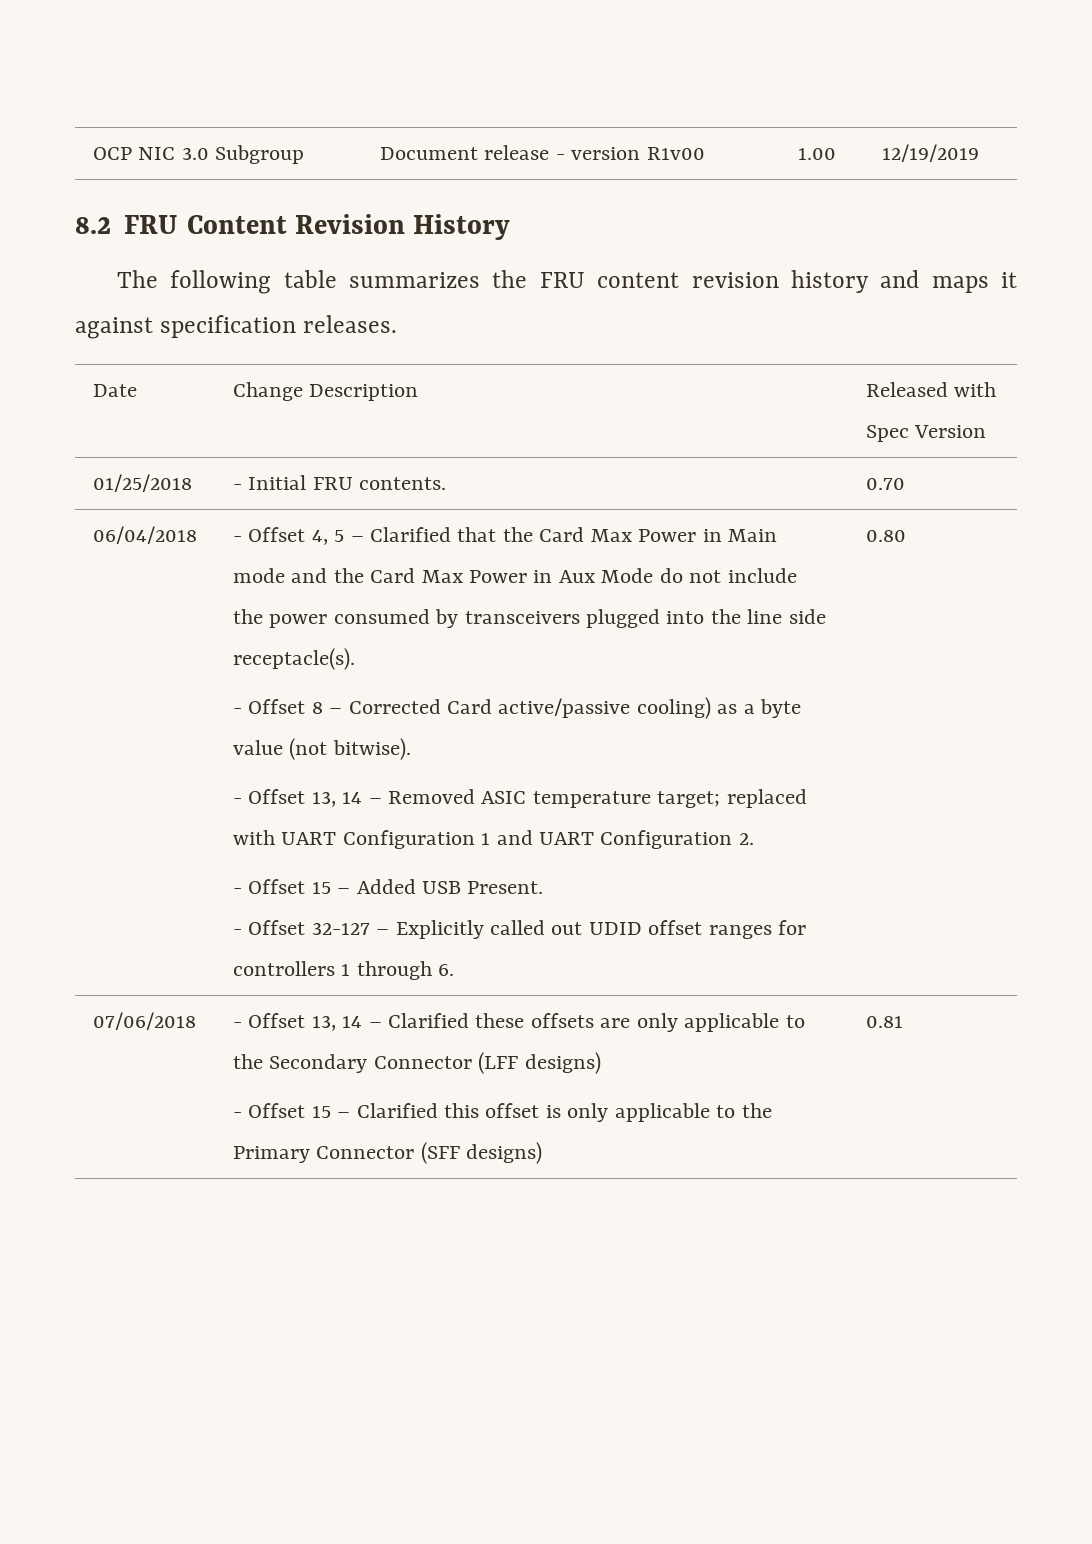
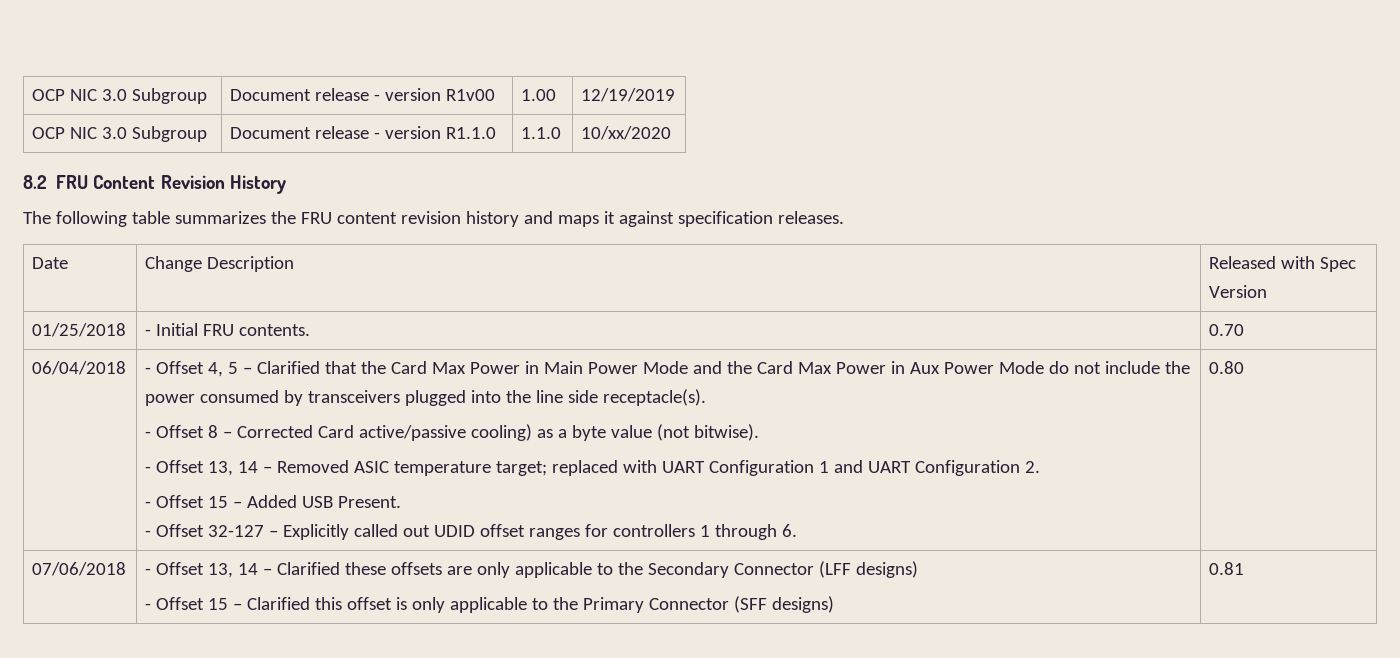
(979, 153) none -> [32,126,208,142] [230,126,497,139] [521,127,562,139] [581,126,672,140] // OCP NIC 3.0 Subgroup | Document release - version R1.1.0 | 1.1.0 | 10/xx/2020
[232,568,285,583] mode -> [588,361,689,374] Power Mode
(595, 576) none -> [944,362,995,374] Power

